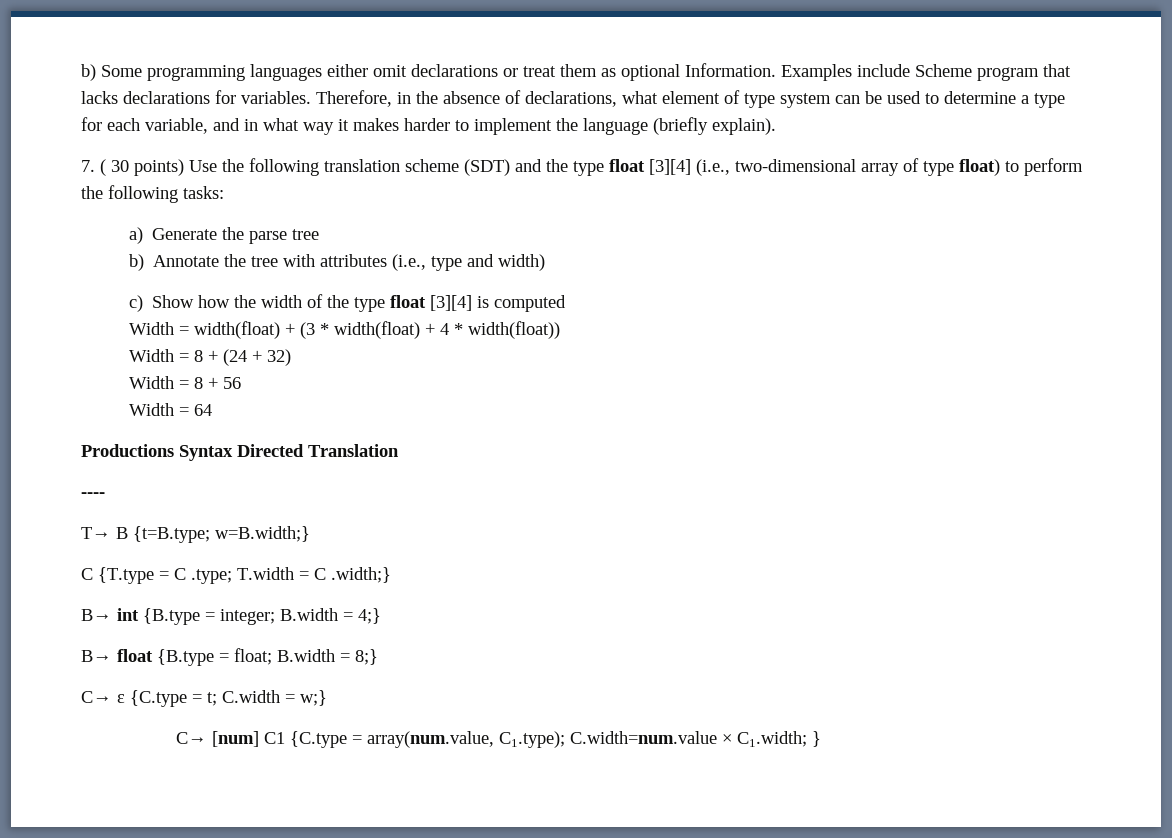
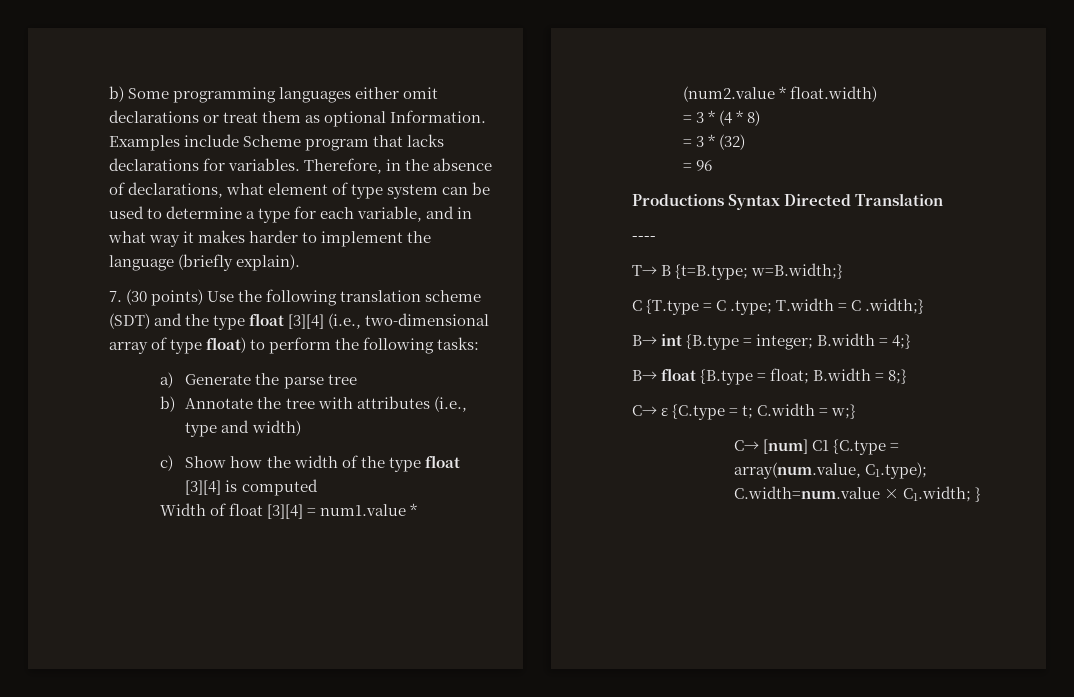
[100,159,129,176] ( 30 -> [126,289,148,305] (30
[178,321,560,339] [128,349,291,366] [128,376,241,389] [128,403,212,416] = width(float) + (3 * width(float) + 4 * width(float)) // Width = 8 + (24 + 32) // Width = 8 + 56 // Width = 64 -> [209,503,418,519] [682,86,878,102] [682,110,761,126] [682,134,746,150] [682,160,712,171] of float [3][4] = num1.value * (num2.value * float.width) // = 3 * (4 * 8) // = 3 * (32) // = 96

